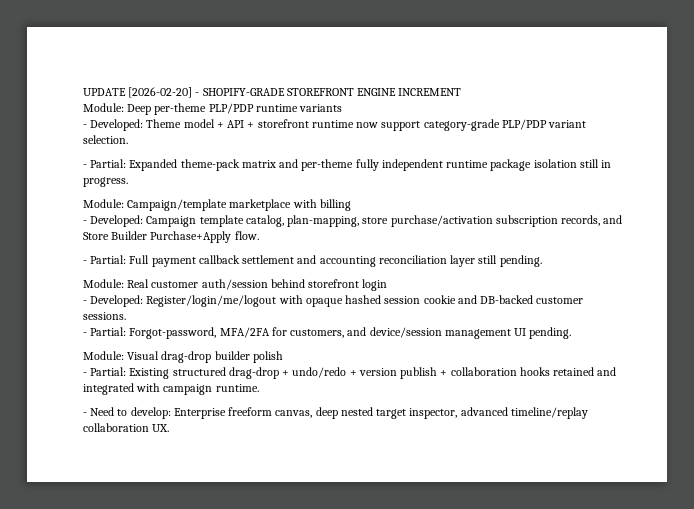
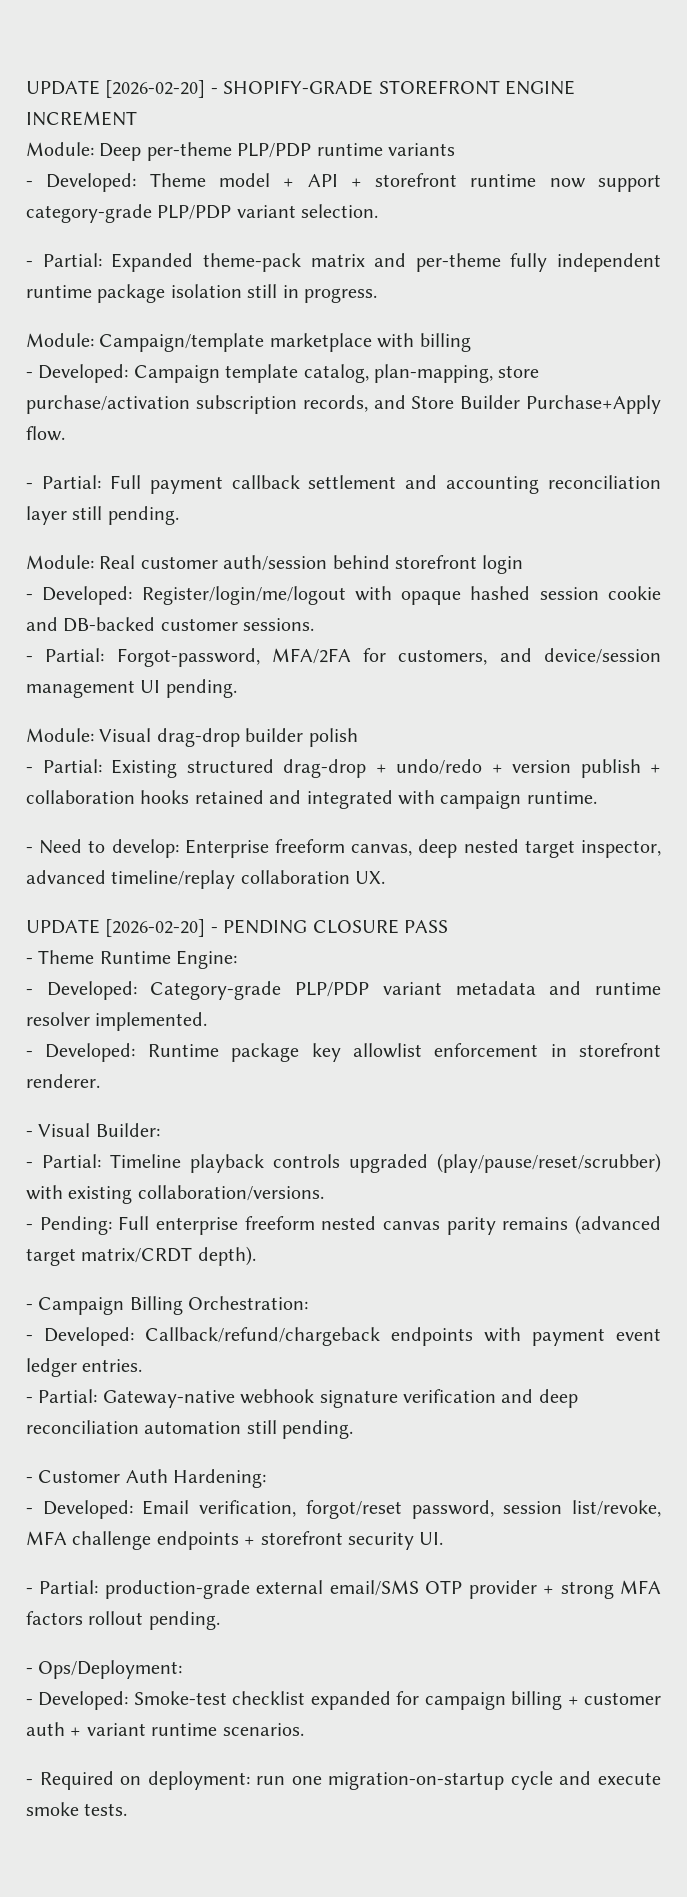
(170, 428) none -> [26,919,448,937] [26,950,238,969] [26,981,661,1000] [26,1012,208,1031] [26,1043,661,1062] [26,1074,100,1088] [26,1123,160,1137] [26,1153,661,1173] [26,1185,324,1204] [26,1215,661,1235] [26,1246,256,1266] [26,1296,309,1315] [26,1327,661,1346] [26,1358,143,1377] [26,1389,578,1408] [26,1420,354,1439] [26,1469,267,1488] [26,1500,661,1519] [26,1531,444,1550] [26,1580,661,1599] [26,1611,220,1630] [26,1660,183,1679] [26,1691,661,1710] [26,1722,304,1736] [26,1771,661,1790] [26,1802,128,1816] // UPDATE [2026-02-20] - PENDING CLOSURE PASS // - Theme Runtime Engine: // - Developed: Category-grade PLP/PDP variant metadata and runtime resolver implemented. // - Developed: Runtime package key allowlist enforcement in storefront renderer. // - Visual Builder: // - Partial: Timeline playback controls upgraded (play/pause/reset/scrubber) with existing collaboration/versions. // - Pending: Full enterprise freeform nested canvas parity remains (advanced target matrix/CRDT depth). // - Campaign Billing Orchestration: // - Developed: Callback/refund/chargeback endpoints with payment event ledger entries. // - Partial: Gateway-native webhook signature verification and deep reconciliation automation still pending. // - Customer Auth Hardening: // - Developed: Email verification, forgot/reset password, session list/revoke, MFA challenge endpoints + storefront security UI. // - Partial: production-grade external email/SMS OTP provider + strong MFA factors rollout pending. // - Ops/Deployment: // - Developed: Smoke-test checklist expanded for campaign billing + customer auth + variant runtime scenarios. // - Required on deployment: run one migration-on-startup cycle and execute smoke tests.

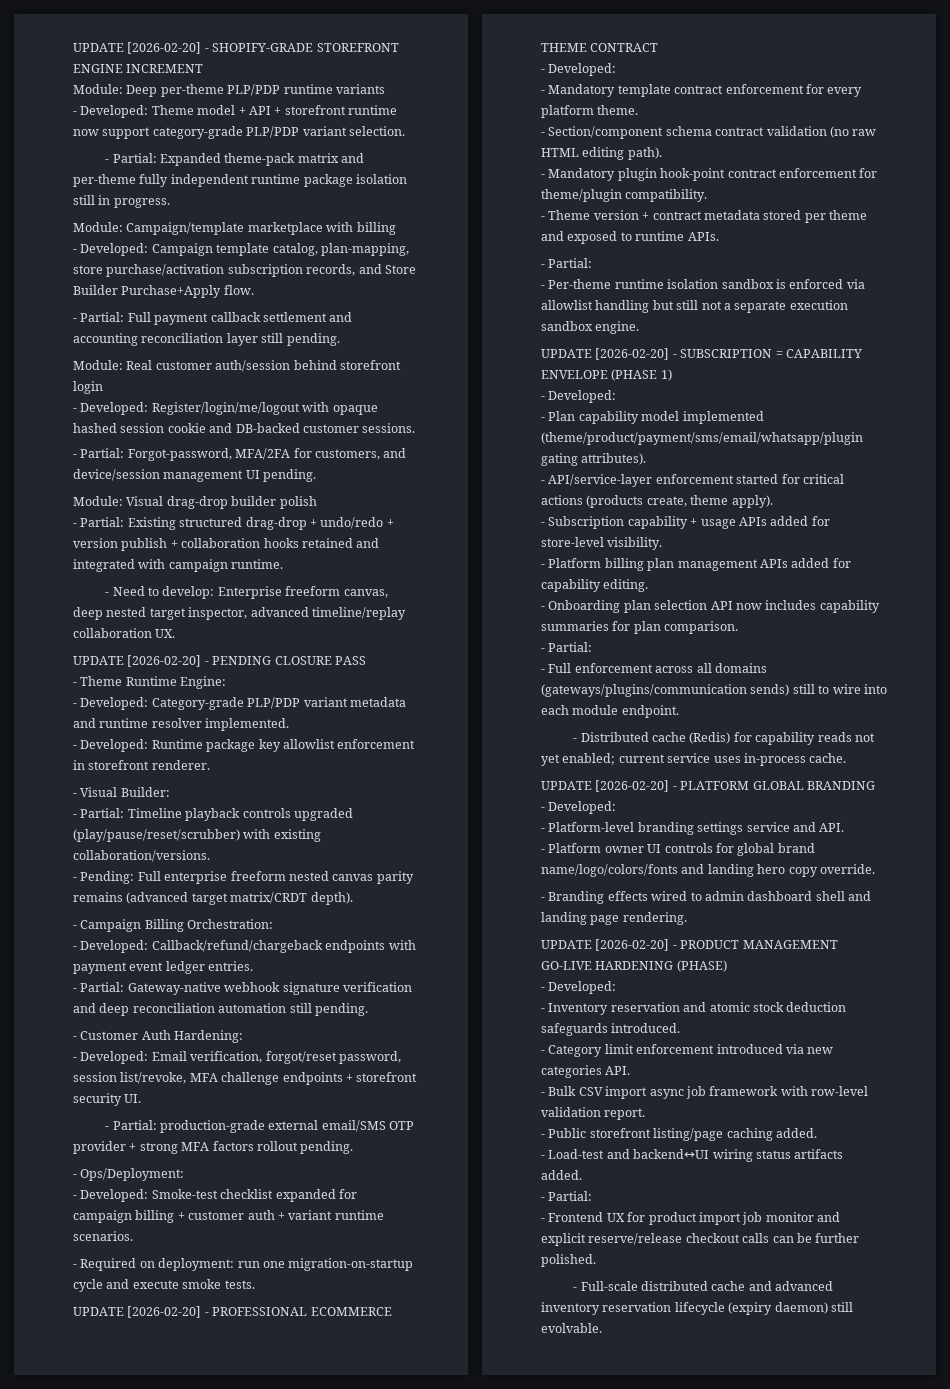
(128, 1809) none -> [73,1306,392,1318] [541,43,659,52] [541,63,617,76] [541,84,863,97] [541,105,639,118] [541,126,877,139] [541,147,662,160] [541,168,878,181] [541,189,708,202] [541,210,867,223] [541,231,719,244] [541,258,593,268] [541,279,865,289] [541,300,848,313] [541,321,640,334] [541,348,862,360] [541,369,672,381] [541,390,617,403] [541,411,764,424] [541,432,863,445] [541,453,647,466] [541,474,844,487] [541,495,773,508] [541,516,830,529] [541,537,663,550] [541,558,851,571] [541,579,649,592] [541,600,880,613] [541,621,739,634] [541,642,593,652] [541,663,767,673] [541,684,887,697] [541,705,679,718] [573,732,875,745] [541,753,847,766] [541,780,875,792] [541,801,617,814] [541,822,845,835] [541,843,815,856] [541,864,875,877] [541,891,871,904] [541,912,687,925] [541,939,838,951] [541,960,727,972] [541,981,617,994] [541,1002,847,1015] [541,1023,681,1036] [541,1044,834,1057] [541,1065,631,1078] [541,1086,868,1099] [541,1107,646,1120] [541,1128,817,1141] [541,1149,844,1162] [541,1170,582,1180] [541,1191,593,1201] [541,1212,840,1225] [541,1233,860,1246] [541,1254,596,1267] [573,1281,834,1291] [541,1302,853,1315] [541,1323,602,1333] // UPDATE [2026-02-20] - PROFESSIONAL ECOMMERCE THEME CONTRACT // - Developed: // - Mandatory template contract enforcement for every platform theme. // - Section/component schema contract validation (no raw HTML editing path). // - Mandatory plugin hook-point contract enforcement for theme/plugin compatibility. // - Theme version + contract metadata stored per theme and exposed to runtime APIs. // - Partial: // - Per-theme runtime isolation sandbox is enforced via allowlist handling but still not a separate execution sandbox engine. // UPDATE [2026-02-20] - SUBSCRIPTION = CAPABILITY ENVELOPE (PHASE 1) // - Developed: // - Plan capability model implemented (theme/product/payment/sms/email/whatsapp/plugin gating attributes). // - API/service-layer enforcement started for critical actions (products create, theme apply). // - Subscription capability + usage APIs added for store-level visibility. // - Platform billing plan management APIs added for capability editing. // - Onboarding plan selection API now includes capability summaries for plan comparison. // - Partial: // - Full enforcement across all domains (gateways/plugins/communication sends) still to wire into each module endpoint. // - Distributed cache (Redis) for capability reads not yet enabled; current service uses in-process cache. // UPDATE [2026-02-20] - PLATFORM GLOBAL BRANDING // - Developed: // - Platform-level branding settings service and API. // - Platform owner UI controls for global brand name/logo/colors/fonts and landing hero copy override. // - Branding effects wired to admin dashboard shell and landing page rendering. // UPDATE [2026-02-20] - PRODUCT MANAGEMENT GO-LIVE HARDENING (PHASE) // - Developed: // - Inventory reservation and atomic stock deduction safeguards introduced. // - Category limit enforcement introduced via new categories API. // - Bulk CSV import async job framework with row-level validation report. // - Public storefront listing/page caching added. // - Load-test and backend↔UI wiring status artifacts added. // - Partial: // - Frontend UX for product import job monitor and explicit reserve/release checkout calls can be further polished. // - Full-scale distributed cache and advanced inventory reservation lifecycle (expiry daemon) still evolvable.

